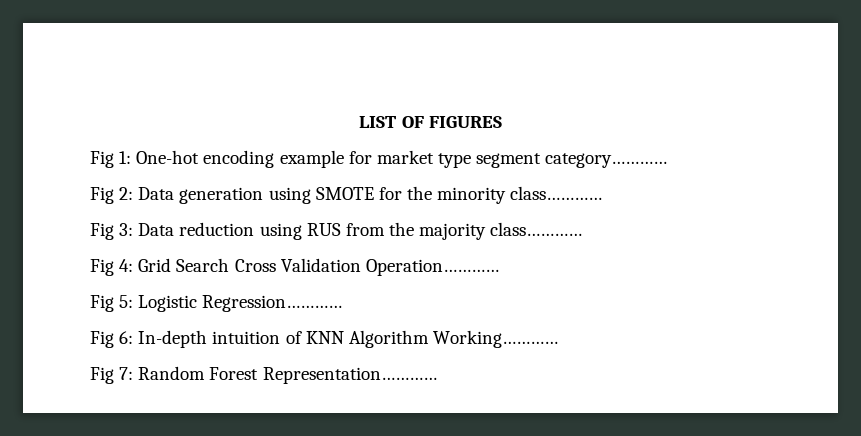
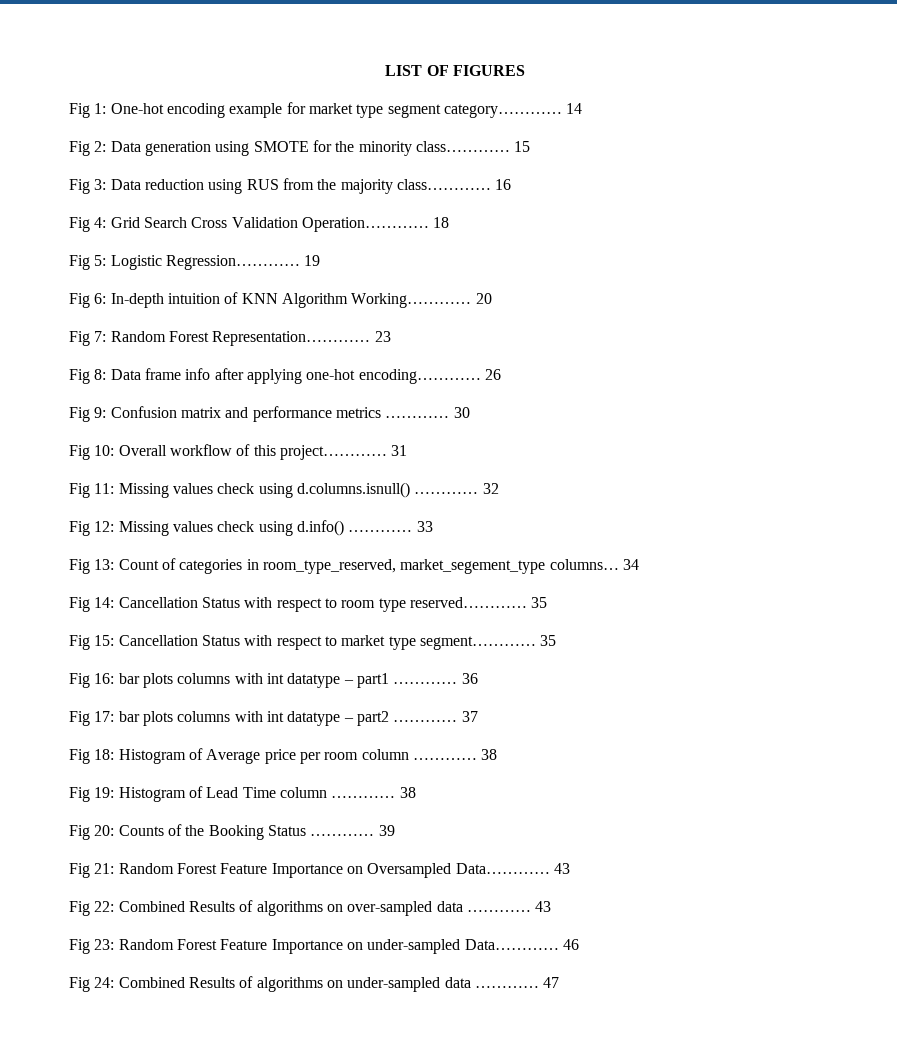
(668, 160) none -> [566,103,583,114] 14
(603, 193) none -> [514,141,531,152] 15
(583, 229) none -> [495,179,512,190] 16
(499, 267) none -> [433,217,450,228] 18
(343, 303) none -> [304,255,321,266] 19
(558, 339) none -> [475,293,492,304] 20
(437, 375) none -> [374,331,391,342] [69,368,501,384] [69,406,470,422] [69,444,408,460] [69,482,499,498] [69,520,433,536] [69,558,639,574] [69,597,548,612] [69,635,557,650] [69,673,478,688] [69,711,478,726] [69,748,498,764] [69,786,416,802] [69,824,395,840] [69,863,570,878] [69,900,552,916] [69,939,579,954] [69,976,560,992] 23 // Fig 8: Data frame info after applying one-hot encoding………… 26 // Fig 9: Confusion matrix and performance metrics ………… 30 // Fig 10: Overall workflow of this project………… 31 // Fig 11: Missing values check using d.columns.isnull() ………… 32 // Fig 12: Missing values check using d.info() ………… 33 // Fig 13: Count of categories in room_type_reserved, market_segement_type columns… 34 // Fig 14: Cancellation Status with respect to room type reserved………… 35 // Fig 15: Cancellation Status with respect to market type segment………… 35 // Fig 16: bar plots columns with int datatype – part1 ………… 36 // Fig 17: bar plots columns with int datatype – part2 ………… 37 // Fig 18: Histogram of Average price per room column ………… 38 // Fig 19: Histogram of Lead Time column ………… 38 // Fig 20: Counts of the Booking Status ………… 39 // Fig 21: Random Forest Feature Importance on Oversampled Data………… 43 // Fig 22: Combined Results of algorithms on over-sampled data ………… 43 // Fig 23: Random Forest Feature Importance on under-sampled Data………… 46 // Fig 24: Combined Results of algorithms on under-sampled data ………… 47

